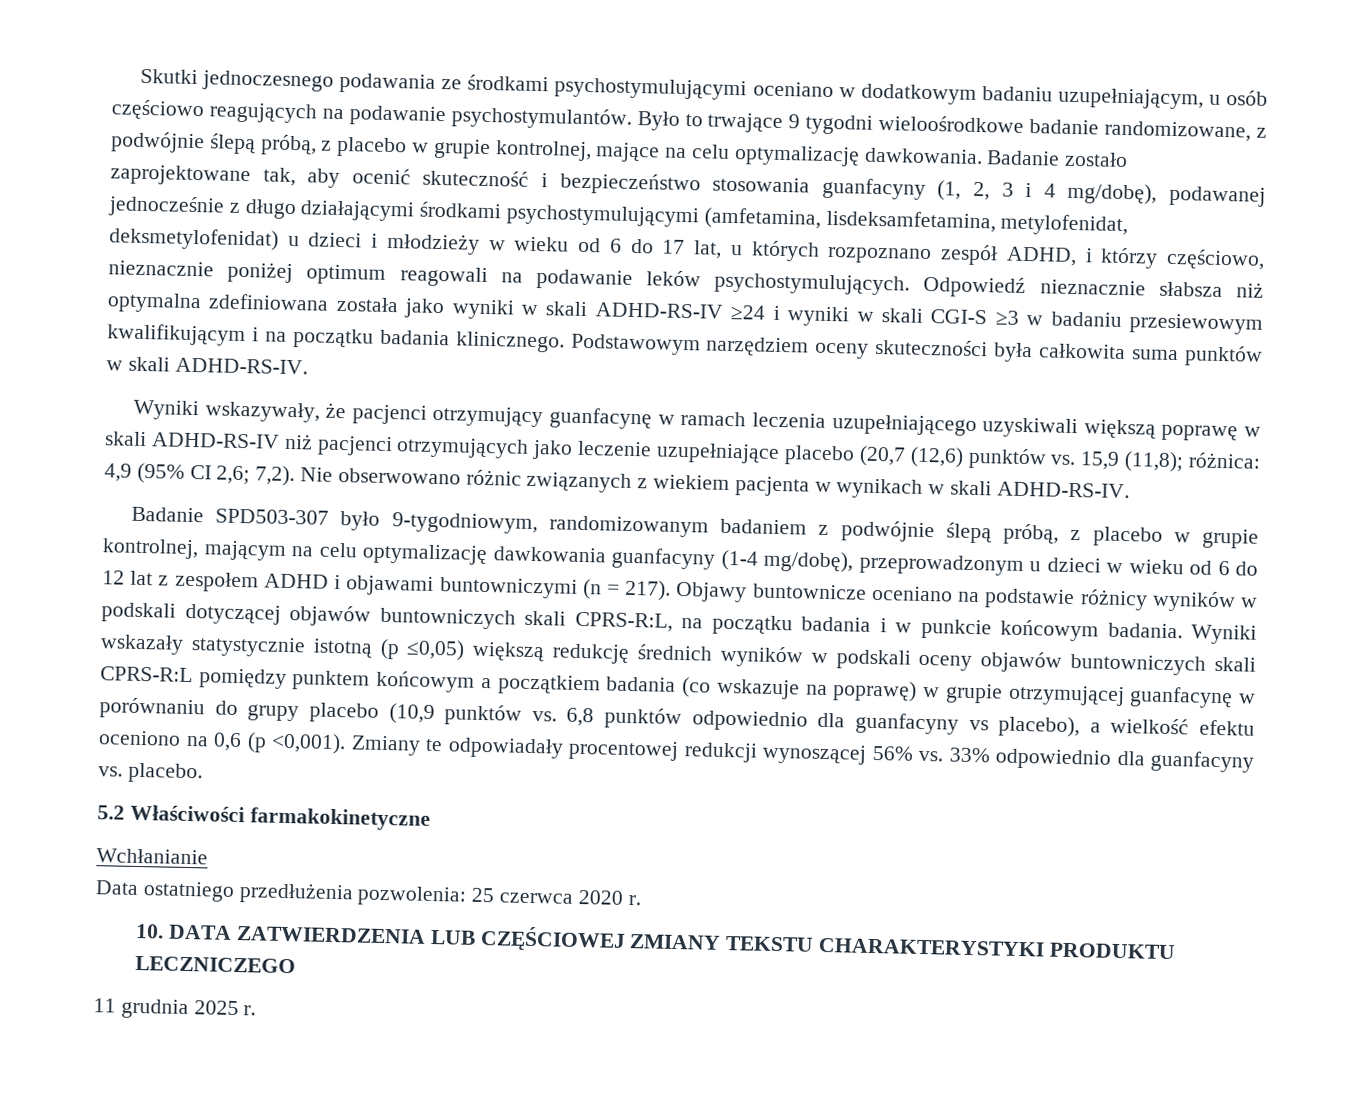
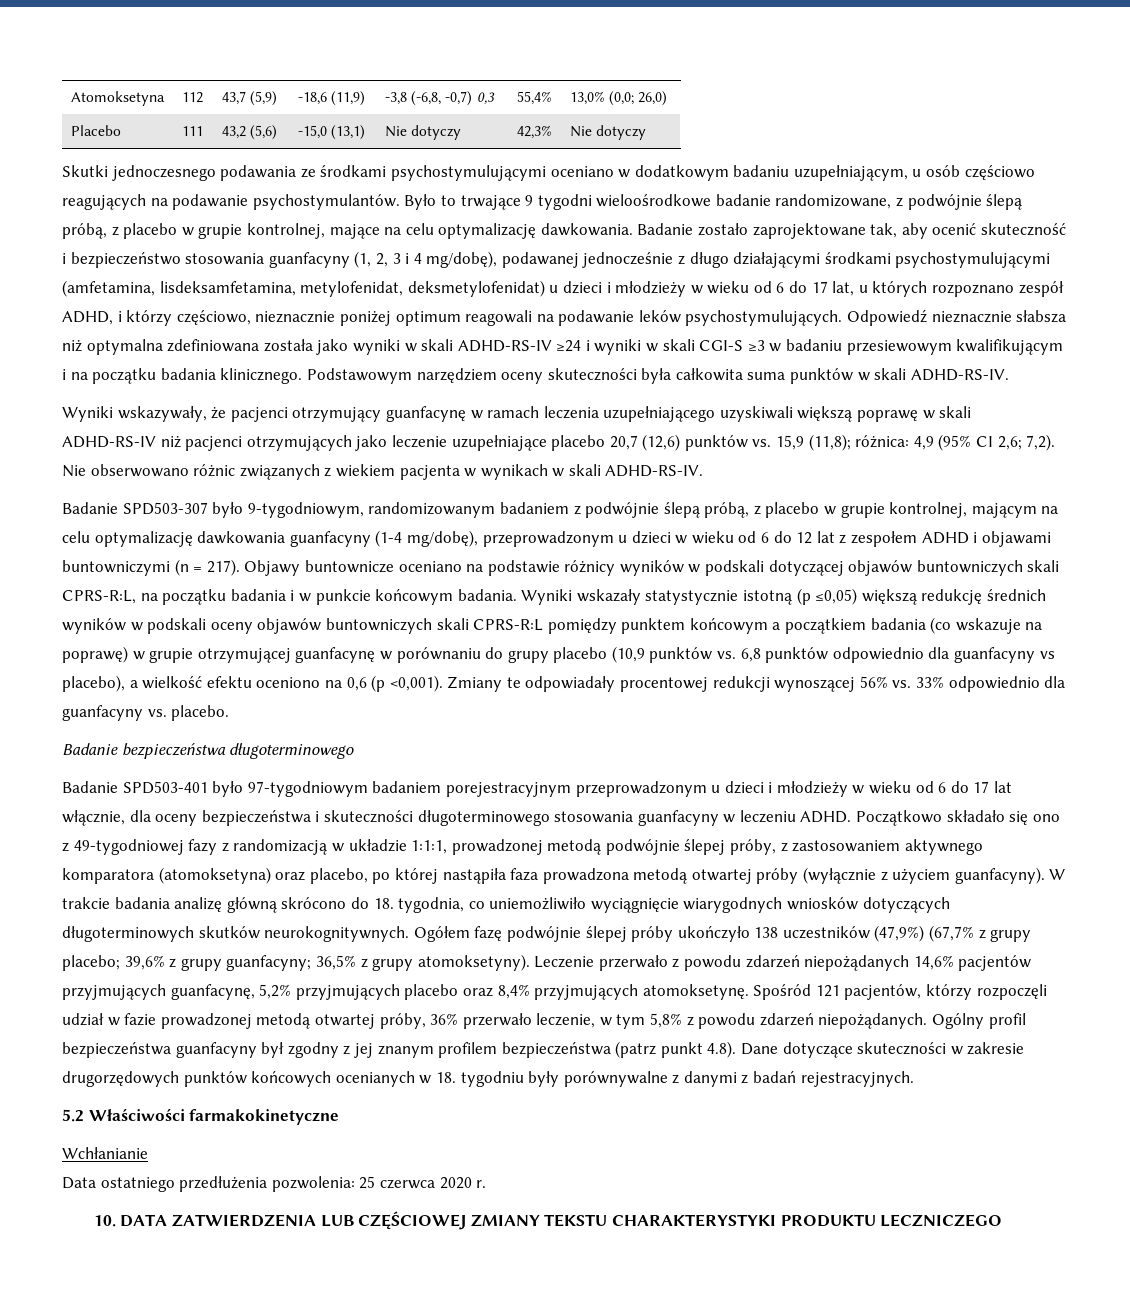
(140, 76) none -> [70,91,165,106] [181,92,203,103] [221,91,278,106] [297,91,366,106] [384,91,495,106] [517,91,552,105] [569,91,668,106] [70,125,121,136] [181,126,203,136] [221,125,278,140] [297,125,366,140] [384,125,462,140] [517,125,552,139] [569,125,647,140] Atomoksetyna | 112 | 43,7 (5,9) | -18,6 (11,9) | -3,8 (-6,8, -0,7) 0,3 | 55,4% | 13,0% (0,0; 26,0) // Placebo | 111 | 43,2 (5,6) | -15,0 (13,1) | Nie dotyczy | 42,3% | Nie dotyczy //
[858,445,906,467] (20,7 -> [609,435,638,450] 20,7
(203, 773) none -> [62,743,355,759] [62,781,1013,797] [62,810,1060,826] [62,839,983,855] [62,867,1066,884] [62,897,950,913] [62,925,1032,942] [62,954,1032,971] [62,984,1047,1000] [62,1013,1026,1029] [62,1041,1025,1058] [62,1071,914,1087] // Badanie bezpieczeństwa długoterminowego // Badanie SPD503-401 było 97-tygodniowym badaniem porejestracyjnym przeprowadzonym u dzieci i młodzieży w wieku od 6 do 17 lat włącznie, dla oceny bezpieczeństwa i skuteczności długoterminowego stosowania guanfacyny w leczeniu ADHD. Początkowo składało się ono z 49‑tygodniowej fazy z randomizacją w układzie 1:1:1, prowadzonej metodą podwójnie ślepej próby, z zastosowaniem aktywnego komparatora (atomoksetyna) oraz placebo, po której nastąpiła faza prowadzona metodą otwartej próby (wyłącznie z użyciem guanfacyny). W trakcie badania analizę główną skrócono do 18. tygodnia, co uniemożliwiło wyciągnięcie wiarygodnych wniosków dotyczących długoterminowych skutków neurokognitywnych. Ogółem fazę podwójnie ślepej próby ukończyło 138 uczestników (47,9%) (67,7% z grupy placebo; 39,6% z grupy guanfacyny; 36,5% z grupy atomoksetyny). Leczenie przerwało z powodu zdarzeń niepożądanych 14,6% pacjentów przyjmujących guanfacynę, 5,2% przyjmujących placebo oraz 8,4% przyjmujących atomoksetynę. Spośród 121 pacjentów, którzy rozpoczęli udział w fazie prowadzonej metodą otwartej próby, 36% przerwało leczenie, w tym 5,8% z powodu zdarzeń niepożądanych. Ogólny profil bezpieczeństwa guanfacyny był zgodny z jej znanym profilem bezpieczeństwa (patrz punkt 4.8). Dane dotyczące skuteczności w zakresie drugorzędowych punktów końcowych ocenianych w 18. tygodniu były porównywalne z danymi z badań rejestracyjnych.
[93,998,257,1020] // 11 grudnia 2025 r. -> (1003, 1220) none

